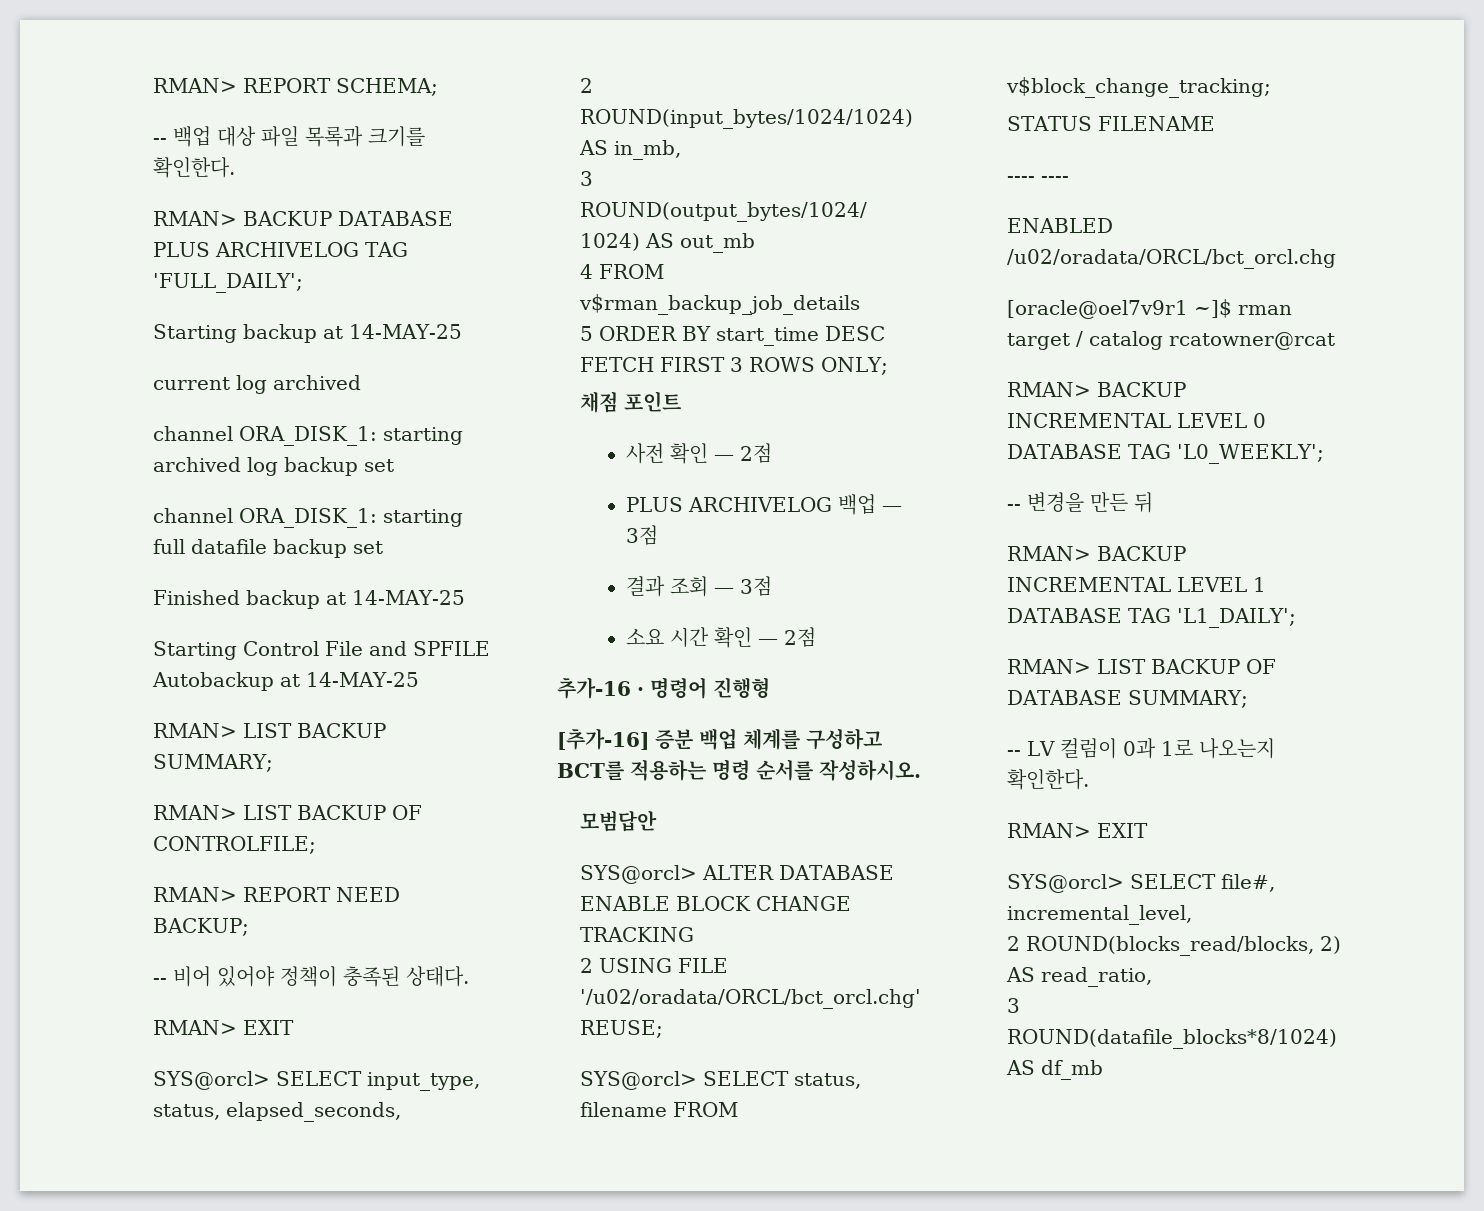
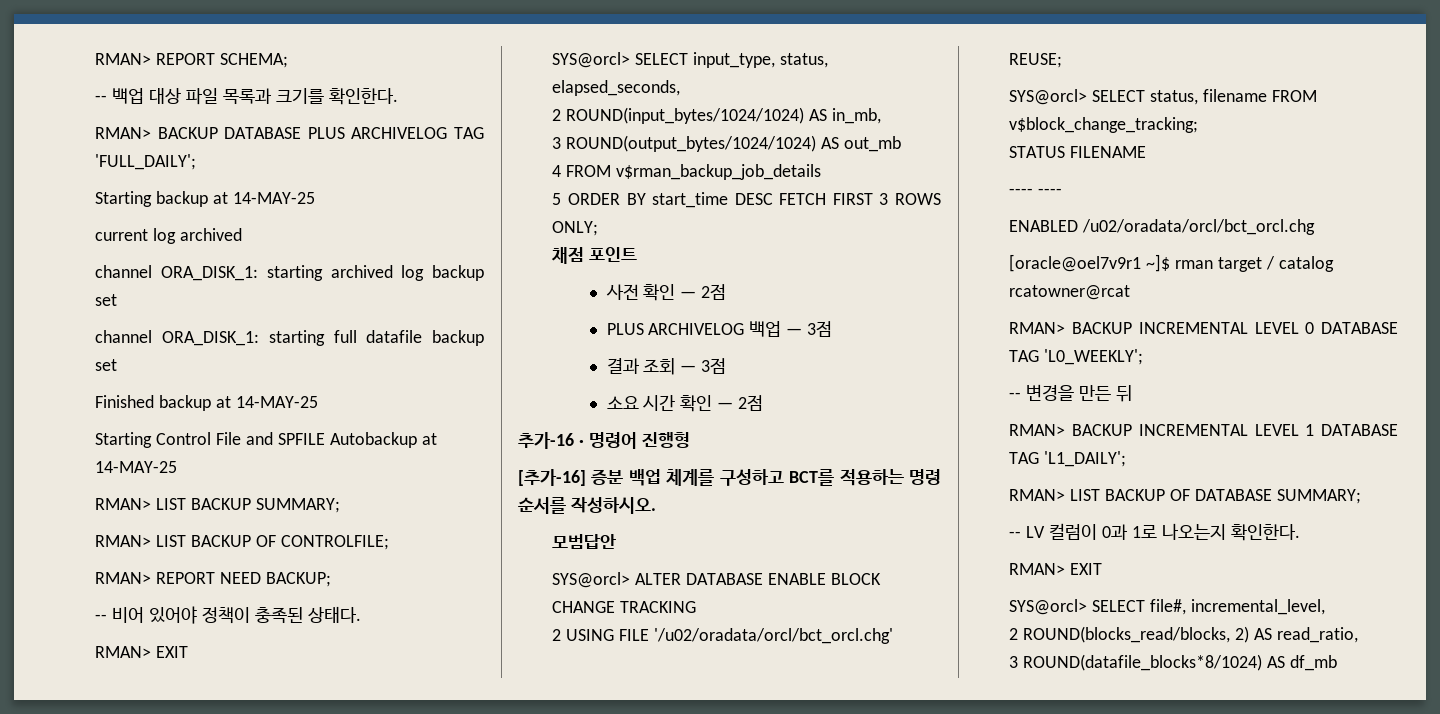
[580,989,922,1009] '/u02/oradata/ORCL/bct_orcl.chg' -> [653,628,893,644] '/u02/oradata/orcl/bct_orcl.chg'
[1007,249,1337,269] /u02/oradata/ORCL/bct_orcl.chg -> [1082,219,1316,235] /u02/oradata/orcl/bct_orcl.chg

